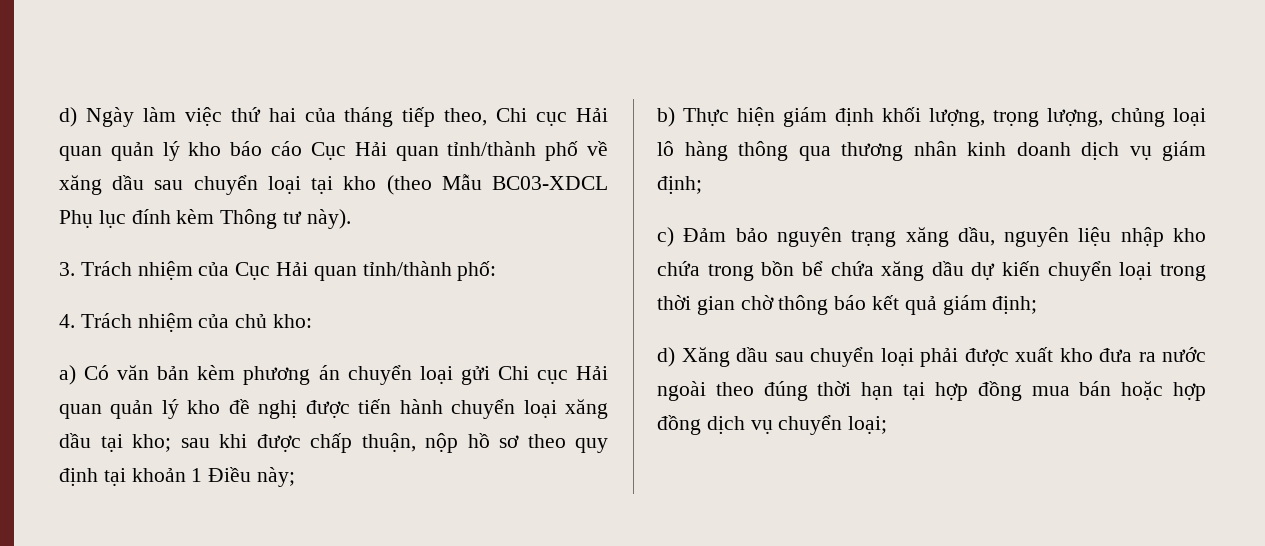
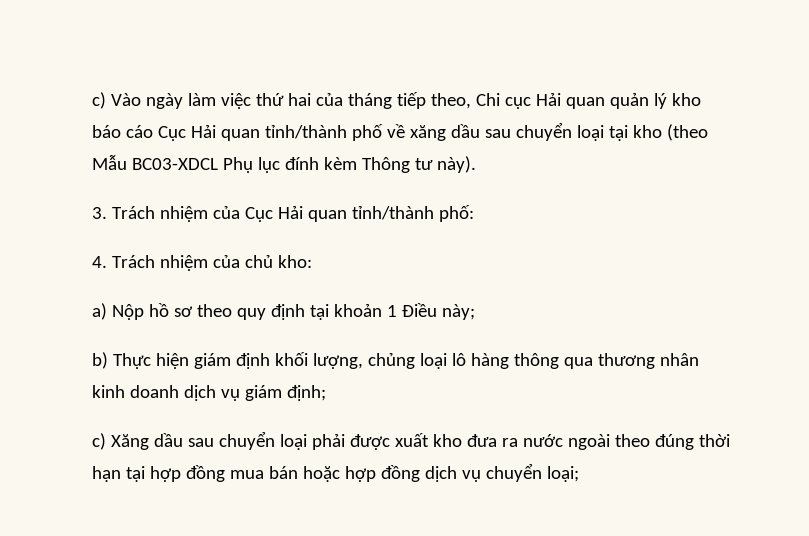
[59,107,134,127] d) Ngày -> [92,92,183,109] c) Vào ngày
[84,365,608,385] [59,399,608,419] [59,433,458,453] Có văn bản kèm phương án chuyển loại gửi Chi cục Hải quan quản lý kho đề nghị được tiến hành chuyển loại xăng dầu tại kho; sau khi được chấp thuận, nộp -> [111,304,144,320] Nộp
[993,108,1103,127] trọng lượng, -> (363, 361) none
[683,227,1206,247] [657,261,1206,281] [657,295,1038,315] [657,347,675,367] Đảm bảo nguyên trạng xăng dầu, nguyên liệu nhập kho chứa trong bồn bể chứa xăng dầu dự kiến chuyển loại trong thời gian chờ thông báo kết quả giám định; // d) -> (106, 441) none

